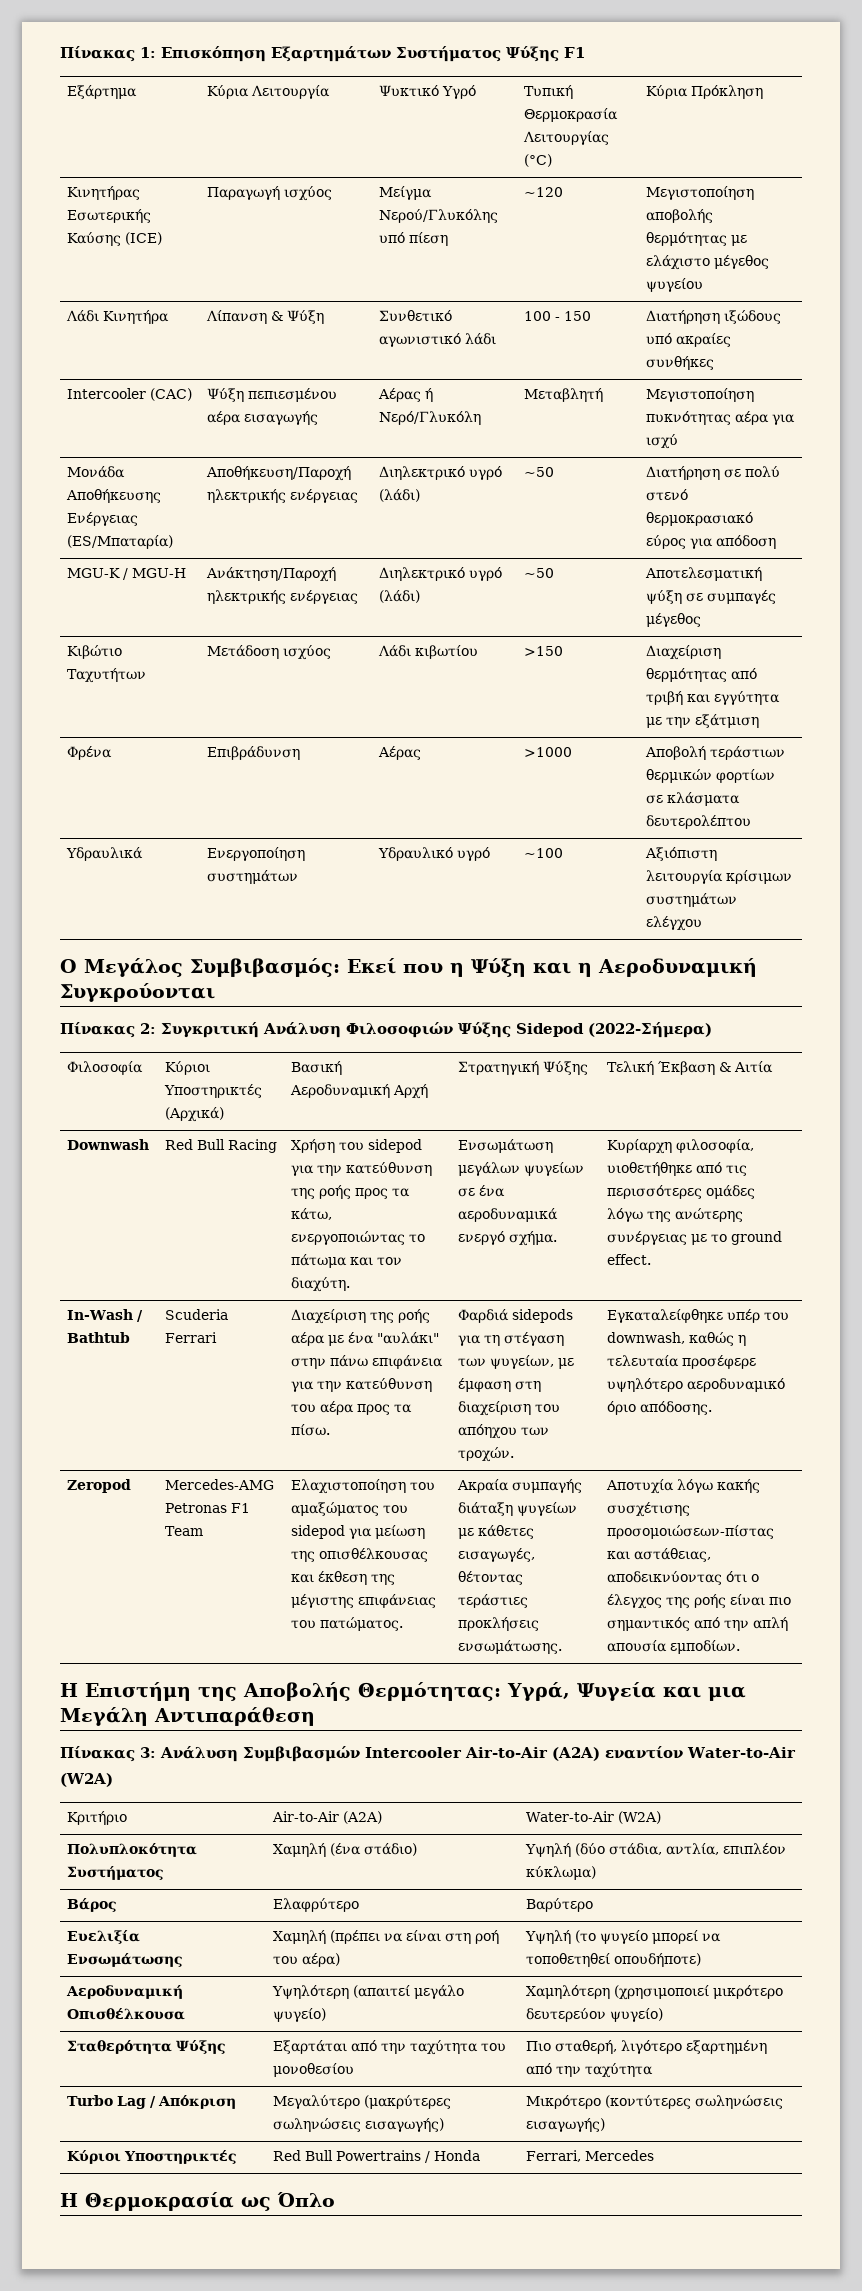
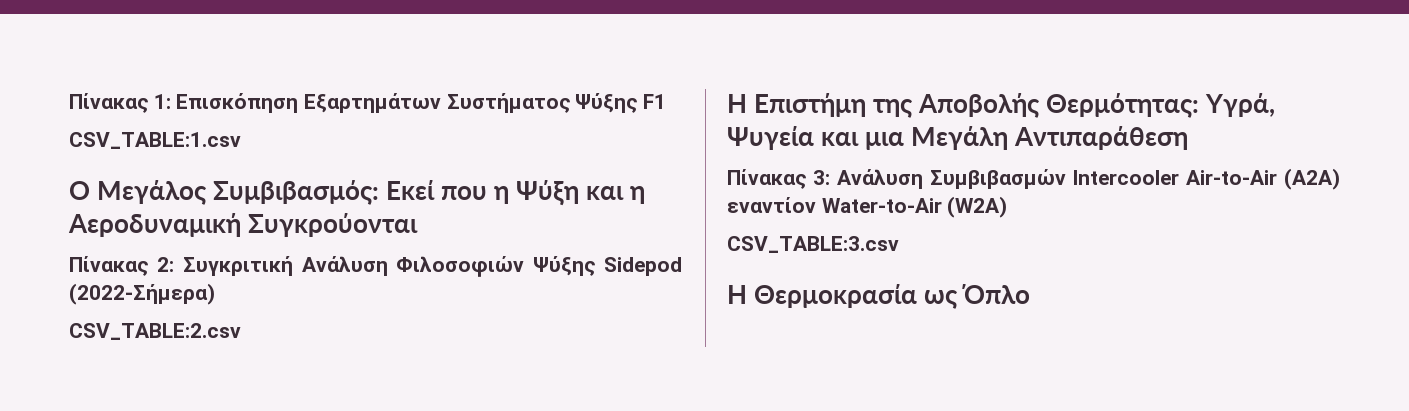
[67,85,138,99] [207,85,331,99] [379,85,477,99] [524,85,574,99] [524,108,619,122] [523,131,610,145] [524,154,553,167] [646,85,764,99] [67,186,141,200] [67,209,152,223] [67,232,163,246] [207,186,333,201] [379,186,433,200] [379,209,499,223] [379,232,449,246] [524,187,564,197] [646,186,755,200] [646,209,714,223] [646,232,748,246] [646,255,770,270] [646,278,704,292] [66,310,170,324] [206,310,325,324] [379,310,453,322] [379,333,497,347] [524,311,592,321] [646,310,782,324] [646,333,732,347] [646,356,715,370] [67,388,193,401] [207,388,338,402] [207,411,319,425] [378,388,434,402] [379,411,482,425] [524,388,604,402] [646,388,755,402] [646,411,796,425] [646,434,679,449] [67,466,126,478] [66,489,162,503] [67,512,139,526] [67,535,174,549] [206,466,352,481] [207,489,359,503] [379,466,503,480] [379,489,421,502] [524,467,555,477] [646,466,781,480] [646,489,689,501] [646,512,754,526] [646,535,777,549] [67,568,187,580] [206,567,337,582] [207,590,359,604] [379,567,503,581] [379,590,421,603] [524,568,555,578] [645,567,763,581] [646,590,777,604] [646,613,702,627] [67,645,123,659] [67,668,147,683] [207,645,332,660] [378,645,479,659] [524,646,564,656] [646,645,722,660] [646,668,758,682] [646,691,781,705] [646,714,760,728] [67,746,113,760] [207,746,301,760] [378,746,422,760] [524,747,573,757] [645,746,786,760] [646,769,776,783] [646,792,741,806] [646,815,752,829] [66,847,144,861] [207,847,306,861] [207,870,299,884] [378,847,491,861] [524,848,564,858] [645,847,718,861] [646,870,793,884] [646,893,738,907] [646,916,703,931] // Εξάρτημα | Κύρια Λειτουργία | Ψυκτικό Υγρό | Τυπική Θερμοκρασία Λειτουργίας (°C) | Κύρια Πρόκληση // Κινητήρας Εσωτερικής Καύσης (ICE) | Παραγωγή ισχύος | Μείγμα Νερού/Γλυκόλης υπό πίεση | ~120 | Μεγιστοποίηση αποβολής θερμότητας με ελάχιστο μέγεθος ψυγείου // Λάδι Κινητήρα | Λίπανση & Ψύξη | Συνθετικό αγωνιστικό λάδι | 100 - 150 | Διατήρηση ιξώδους υπό ακραίες συνθήκες // Intercooler (CAC) | Ψύξη πεπιεσμένου αέρα εισαγωγής | Αέρας ή Νερό/Γλυκόλη | Μεταβλητή | Μεγιστοποίηση πυκνότητας αέρα για ισχύ // Μονάδα Αποθήκευσης Ενέργειας (ES/Μπαταρία) | Αποθήκευση/Παροχή ηλεκτρικής ενέργειας | Διηλεκτρικό υγρό (λάδι) | ~50 | Διατήρηση σε πολύ στενό θερμοκρασιακό εύρος για απόδοση // MGU-K / MGU-H | Ανάκτηση/Παροχή ηλεκτρικής ενέργειας | Διηλεκτρικό υγρό (λάδι) | ~50 | Αποτελεσματική ψύξη σε συμπαγές μέγεθος // Κιβώτιο Ταχυτήτων | Μετάδοση ισχύος | Λάδι κιβωτίου | >150 | Διαχείριση θερμότητας από τριβή και εγγύτητα με την εξάτμιση // Φρένα | Επιβράδυνση | Αέρας | >1000 | Αποβολή τεράστιων θερμικών φορτίων σε κλάσματα δευτερολέπτου // Υδραυλικά | Ενεργοποίηση συστημάτων | Υδραυλικό υγρό | ~100 | Αξιόπιστη λειτουργία κρίσιμων συστημάτων ελέγχου -> [69,132,241,149] // CSV_TABLE:1.csv
[67,1061,144,1075] [165,1061,211,1075] [164,1084,263,1098] [165,1107,225,1122] [291,1061,343,1075] [290,1084,429,1099] [458,1061,589,1075] [607,1061,774,1075] [67,1139,150,1150] [165,1139,278,1153] [291,1139,423,1153] [291,1162,433,1176] [291,1185,411,1199] [291,1208,333,1220] [291,1231,426,1245] [291,1254,403,1268] [291,1277,351,1292] [458,1139,554,1153] [458,1162,585,1176] [458,1185,506,1197] [458,1208,559,1222] [458,1231,558,1246] [607,1139,755,1154] [607,1162,748,1176] [607,1185,756,1199] [607,1208,744,1222] [607,1231,783,1245] [607,1254,652,1265] [67,1309,144,1322] [67,1332,131,1343] [165,1309,229,1320] [165,1332,218,1343] [291,1309,431,1324] [291,1332,440,1346] [291,1355,444,1369] [291,1378,433,1392] [291,1401,413,1415] [291,1424,331,1436] [458,1309,574,1323] [458,1332,565,1346] [458,1355,575,1369] [458,1378,542,1392] [458,1401,561,1416] [458,1424,550,1439] [458,1447,515,1462] [607,1309,790,1323] [607,1332,747,1346] [607,1355,757,1369] [607,1378,786,1392] [607,1401,713,1415] [67,1479,132,1493] [165,1479,275,1490] [165,1503,251,1513] [165,1526,204,1536] [291,1479,436,1494] [291,1502,409,1516] [291,1525,426,1539] [291,1548,429,1562] [291,1571,396,1585] [291,1594,437,1608] [291,1617,404,1631] [457,1479,583,1493] [458,1502,578,1516] [458,1525,535,1539] [458,1548,536,1562] [458,1571,524,1585] [458,1594,529,1608] [458,1617,540,1631] [458,1640,563,1654] [606,1479,761,1494] [607,1502,691,1517] [607,1525,775,1539] [607,1548,712,1562] [607,1571,760,1585] [607,1594,792,1609] [607,1617,789,1631] [607,1640,741,1654] // Φιλοσοφία | Κύριοι Υποστηρικτές (Αρχικά) | Βασική Αεροδυναμική Αρχή | Στρατηγική Ψύξης | Τελική Έκβαση & Αιτία // Downwash | Red Bull Racing | Χρήση του sidepod για την κατεύθυνση της ροής προς τα κάτω, ενεργοποιώντας το πάτωμα και τον διαχύτη. | Ενσωμάτωση μεγάλων ψυγείων σε ένα αεροδυναμικά ενεργό σχήμα. | Κυρίαρχη φιλοσοφία, υιοθετήθηκε από τις περισσότερες ομάδες λόγω της ανώτερης συνέργειας με το ground effect. // In-Wash / Bathtub | Scuderia Ferrari | Διαχείριση της ροής αέρα με ένα "αυλάκι" στην πάνω επιφάνεια για την κατεύθυνση του αέρα προς τα πίσω. | Φαρδιά sidepods για τη στέγαση των ψυγείων, με έμφαση στη διαχείριση του απόηχου των τροχών. | Εγκαταλείφθηκε υπέρ του downwash, καθώς η τελευταία προσέφερε υψηλότερο αεροδυναμικό όριο απόδοσης. // Zeropod | Mercedes-AMG Petronas F1 Team | Ελαχιστοποίηση του αμαξώματος του sidepod για μείωση της οπισθέλκουσας και έκθεση της μέγιστης επιφάνειας του πατώματος. | Ακραία συμπαγής διάταξη ψυγείων με κάθετες εισαγωγές, θέτοντας τεράστιες προκλήσεις ενσωμάτωσης. | Αποτυχία λόγω κακής συσχέτισης προσομοιώσεων-πίστας και αστάθειας, αποδεικνύοντας ότι ο έλεγχος της ροής είναι πιο σημαντικός από την απλή απουσία εμποδίων. -> [69,323,241,340] // CSV_TABLE:2.csv
[67,1811,128,1825] [272,1811,383,1824] [526,1811,662,1824] [67,1843,198,1857] [67,1866,165,1880] [273,1843,418,1857] [525,1843,787,1857] [526,1866,597,1880] [67,1898,118,1912] [273,1898,360,1912] [526,1898,594,1912] [67,1930,141,1944] [67,1953,184,1967] [273,1930,500,1944] [273,1953,341,1967] [525,1930,722,1944] [526,1953,702,1967] [66,1985,184,1999] [67,2008,186,2020] [272,1985,465,1999] [273,2008,327,2022] [526,1985,784,2000] [526,2008,664,2022] [67,2040,227,2054] [273,2040,507,2055] [273,2063,355,2077] [526,2040,768,2054] [526,2063,654,2078] [67,2095,237,2109] [273,2095,452,2109] [273,2118,445,2132] [526,2095,784,2109] [526,2118,606,2132] [67,2150,238,2164] [273,2150,481,2163] [526,2150,655,2162] // Κριτήριο | Air-to-Air (A2A) | Water-to-Air (W2A) // Πολυπλοκότητα Συστήματος | Χαμηλή (ένα στάδιο) | Υψηλή (δύο στάδια, αντλία, επιπλέον κύκλωμα) // Βάρος | Ελαφρύτερο | Βαρύτερο // Ευελιξία Ενσωμάτωσης | Χαμηλή (πρέπει να είναι στη ροή του αέρα) | Υψηλή (το ψυγείο μπορεί να τοποθετηθεί οπουδήποτε) // Αεροδυναμική Οπισθέλκουσα | Υψηλότερη (απαιτεί μεγάλο ψυγείο) | Χαμηλότερη (χρησιμοποιεί μικρότερο δευτερεύον ψυγείο) // Σταθερότητα Ψύξης | Εξαρτάται από την ταχύτητα του μονοθεσίου | Πιο σταθερή, λιγότερο εξαρτημένη από την ταχύτητα // Turbo Lag / Απόκριση | Μεγαλύτερο (μακρύτερες σωληνώσεις εισαγωγής) | Μικρότερο (κοντύτερες σωληνώσεις εισαγωγής) // Κύριοι Υποστηρικτές | Red Bull Powertrains / Honda | Ferrari, Mercedes -> [727,236,899,253] // CSV_TABLE:3.csv

